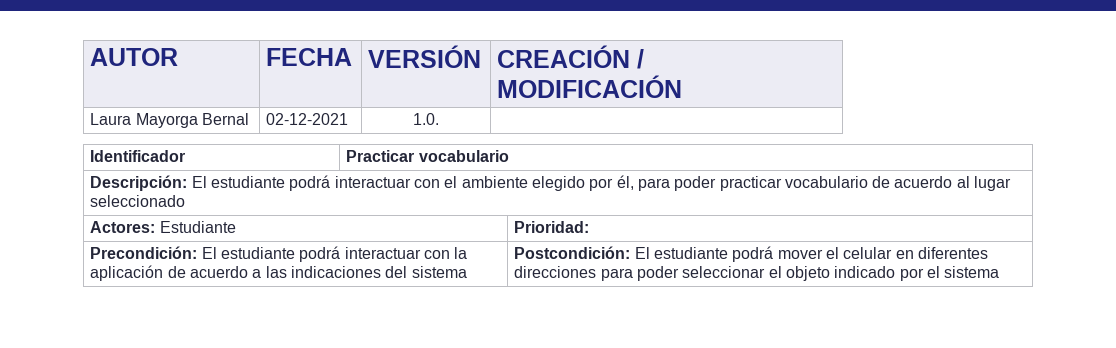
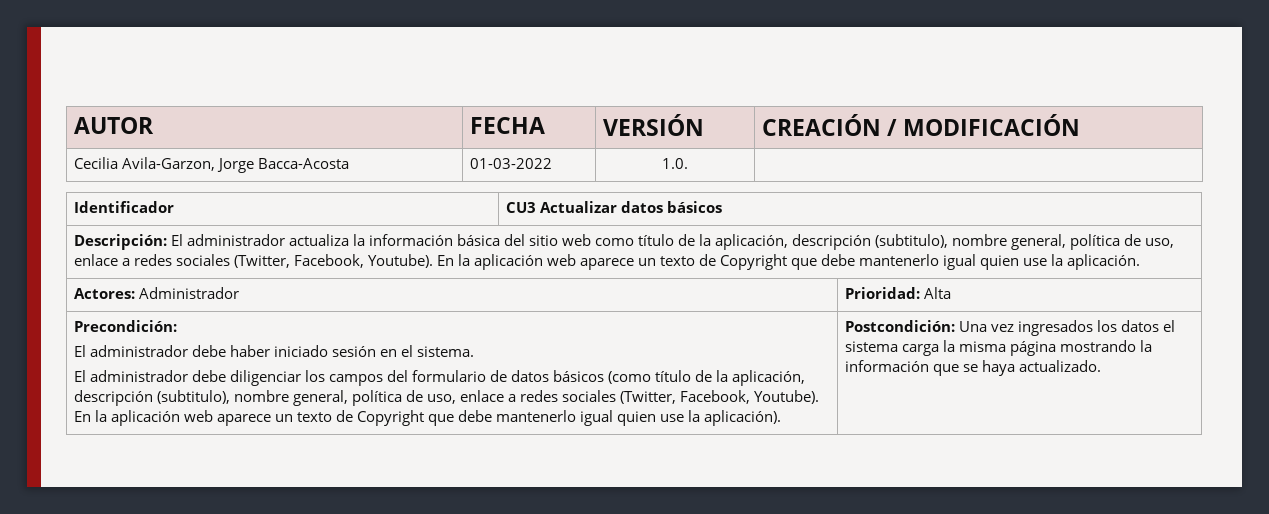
[90,113,249,128] [266,113,349,125] [413,113,439,125] [90,150,186,162] [346,150,509,162] [90,175,1012,191] [90,195,186,207] Laura Mayorga Bernal | 02-12-2021 | 1.0. | // Identificador | Practicar vocabulario // Descripción: El estudiante podrá interactuar con el ambiente elegido por él, para poder practicar vocabulario de acuerdo al lugar seleccionado -> [74,157,350,173] [470,158,553,169] [662,158,688,169] [74,201,175,213] [506,201,723,213] [74,234,1175,250] [74,254,1141,270] Cecilia Avila-Garzon, Jorge Bacca-Acosta | 01-03-2022 | 1.0. | // Identificador | CU3 Actualizar datos básicos // Descripción: El administrador actualiza la información básica del sitio web como título de la aplicación, descripción (subtitulo), nombre general, política de uso, enlace a redes sociales (Twitter, Facebook, Youtube). En la aplicación web aparece un texto de Copyright que debe mantenerlo igual quien use la aplicación.
[159,221,236,233] Estudiante -> [139,287,240,299] Administrador
(590, 227) none -> [924,287,952,299] Alta
[201,246,468,262] [90,265,467,281] [514,246,988,262] [514,266,1000,281] El estudiante podrá interactuar con la aplicación de acuerdo a las indicaciones del sistema | Postcondición: El estudiante podrá mover el celular en diferentes direcciones para poder seleccionar el objeto indicado por el sistema -> [74,345,475,357] [74,370,806,386] [74,390,820,406] [74,410,782,426] [845,320,1176,336] [845,340,1153,356] [845,360,1102,376] // El administrador debe haber iniciado sesión en el sistema. // El administrador debe diligenciar los campos del formulario de datos básicos (como título de la aplicación, descripción (subtitulo), nombre general, política de uso, enlace a redes sociales (Twitter, Facebook, Youtube). En la aplicación web aparece un texto de Copyright que debe mantenerlo igual quien use la aplicación). | Postcondición: Una vez ingresados los datos el sistema carga la misma página mostrando la información que se haya actualizado.

